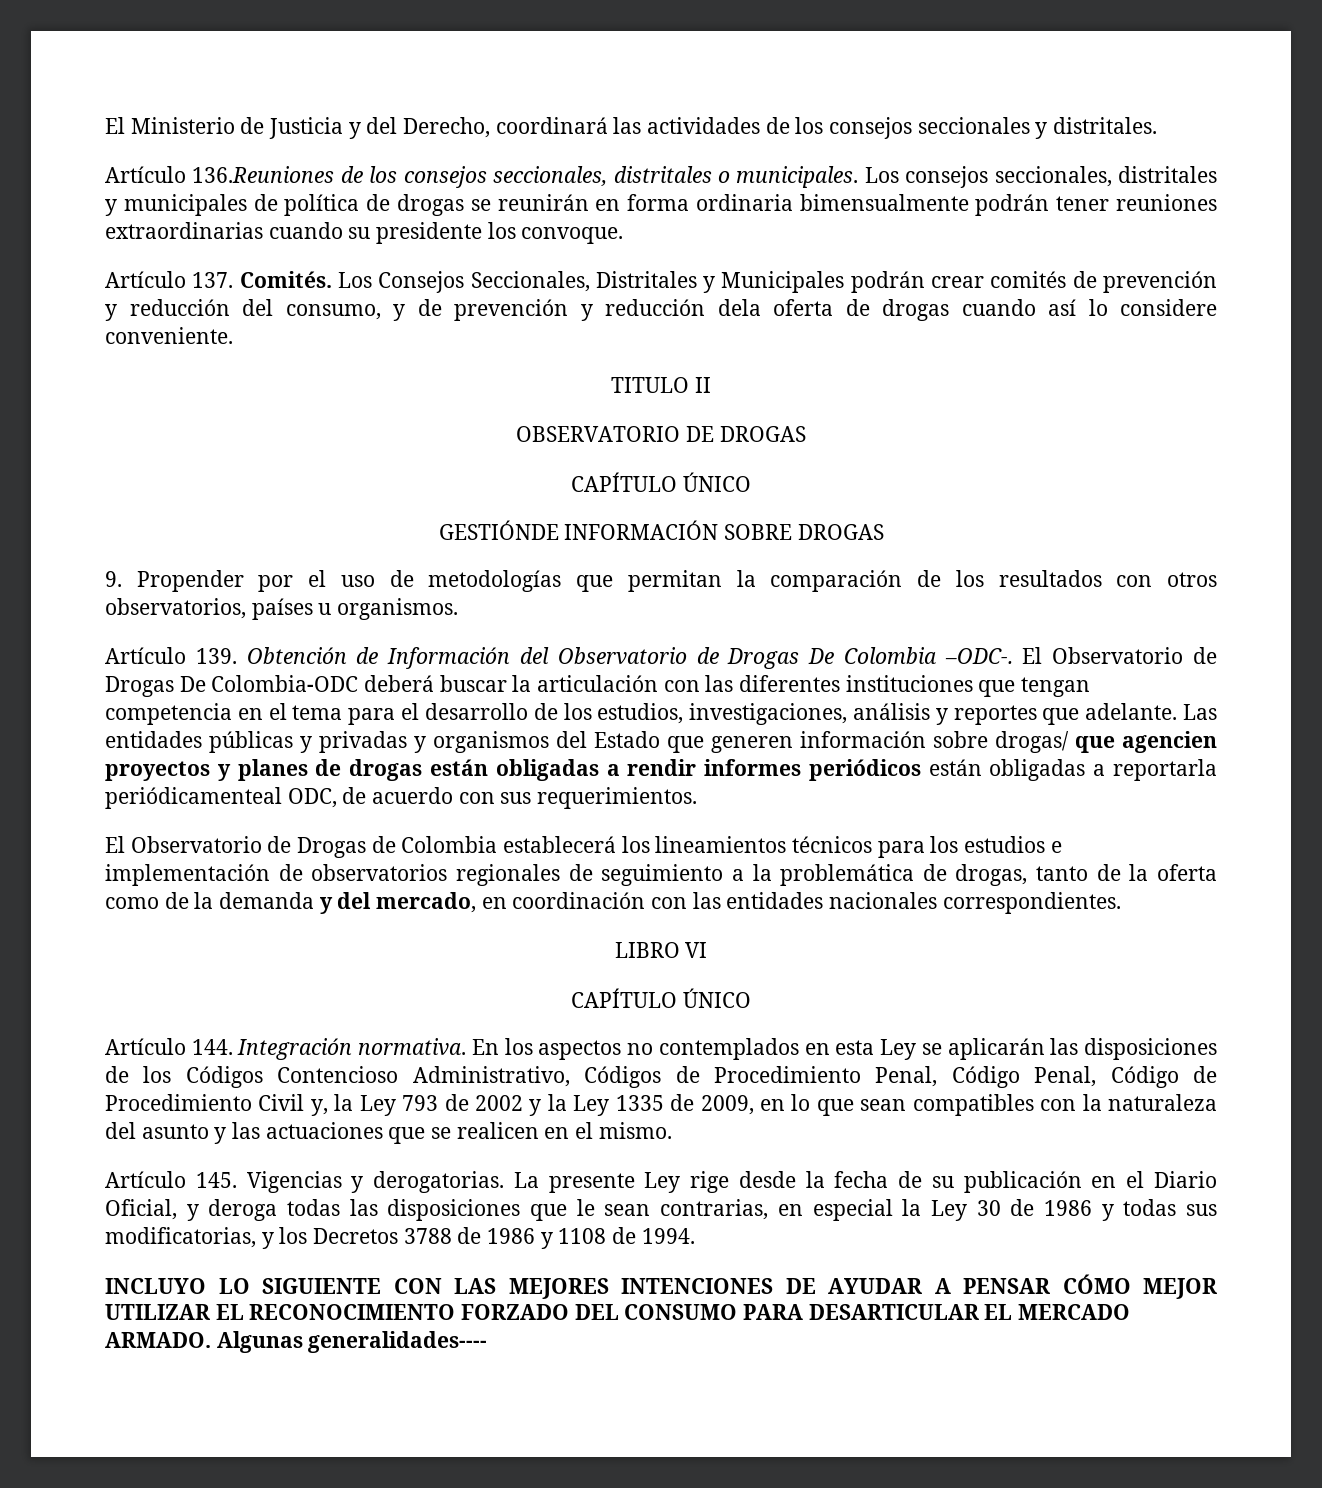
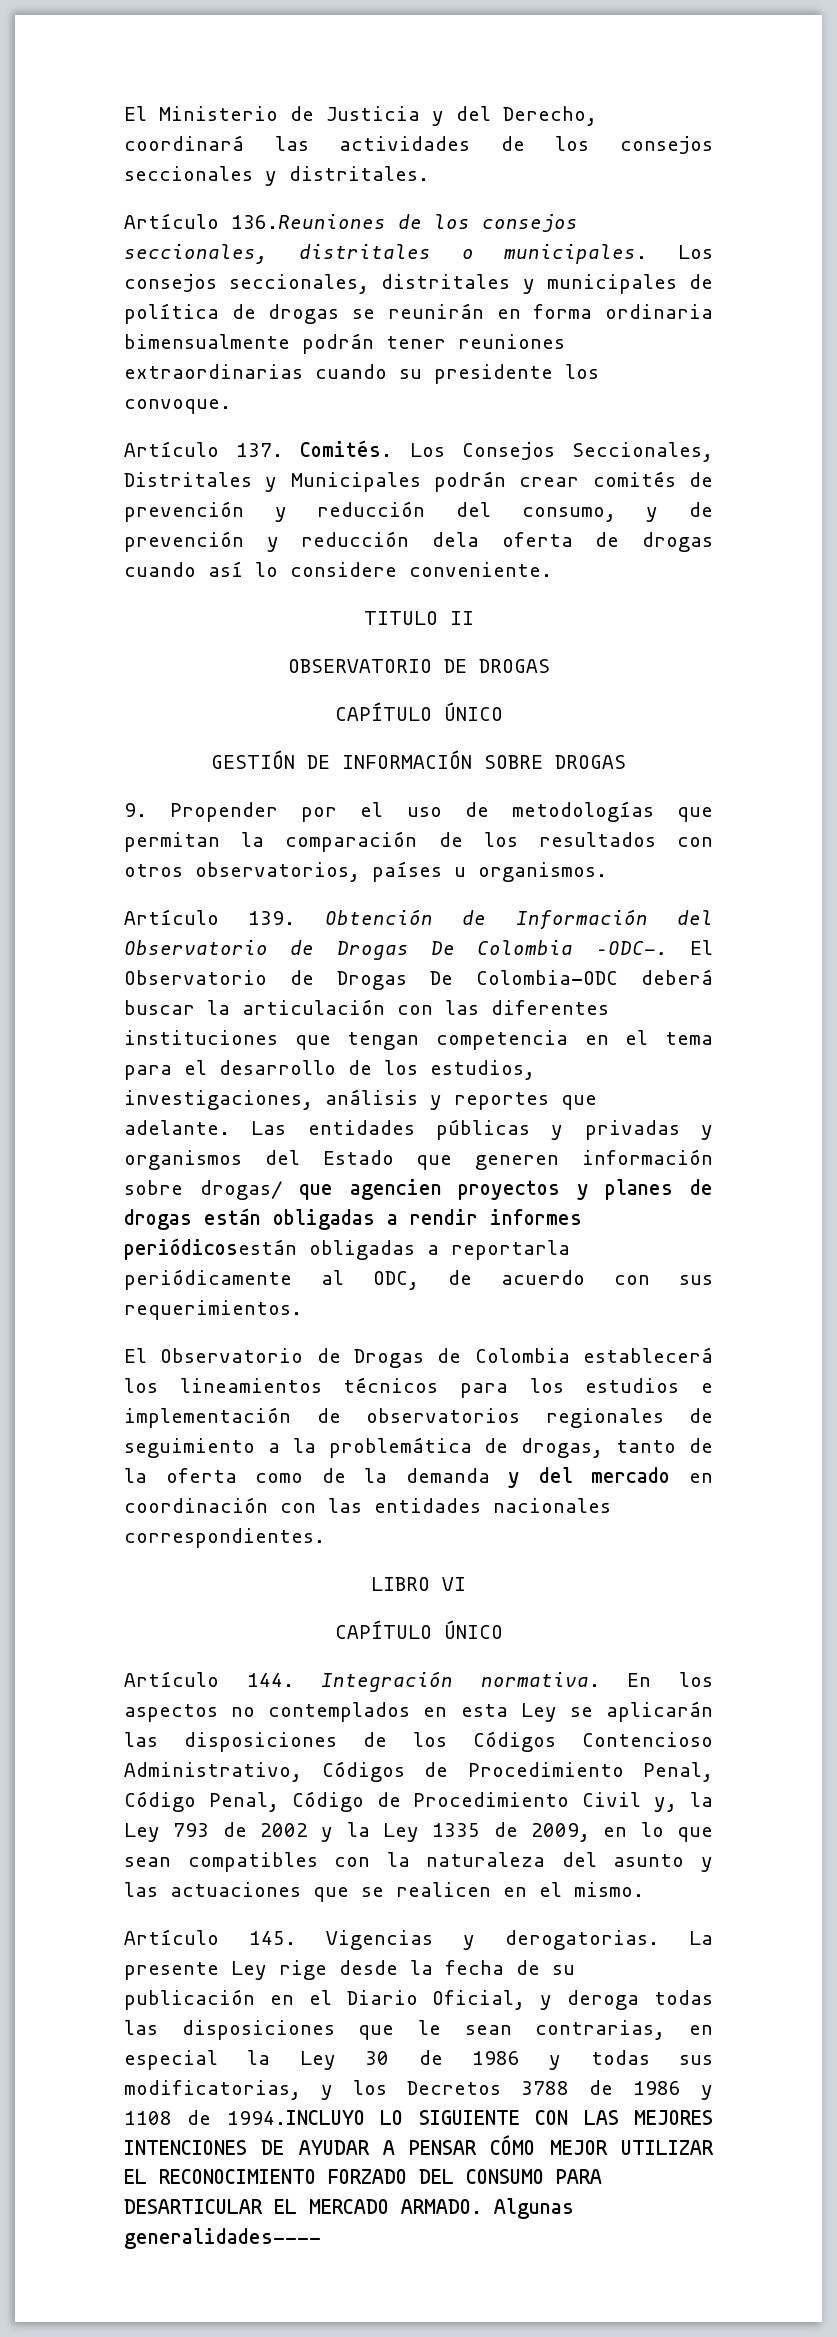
[438,520,559,540] GESTIÓNDE -> [211,750,330,769] GESTIÓN DE
[808,759,982,781] periódicos están -> [124,1238,297,1260] periódicosestán
[105,787,282,809] periódicamenteal -> [124,1269,344,1290] periódicamente al
[376,892,477,913] mercado, -> [591,1467,671,1483] mercado
[641,1228,695,1244] [105,1278,206,1294] 1994. // INCLUYO -> [226,2110,365,2125] 1994.INCLUYO

